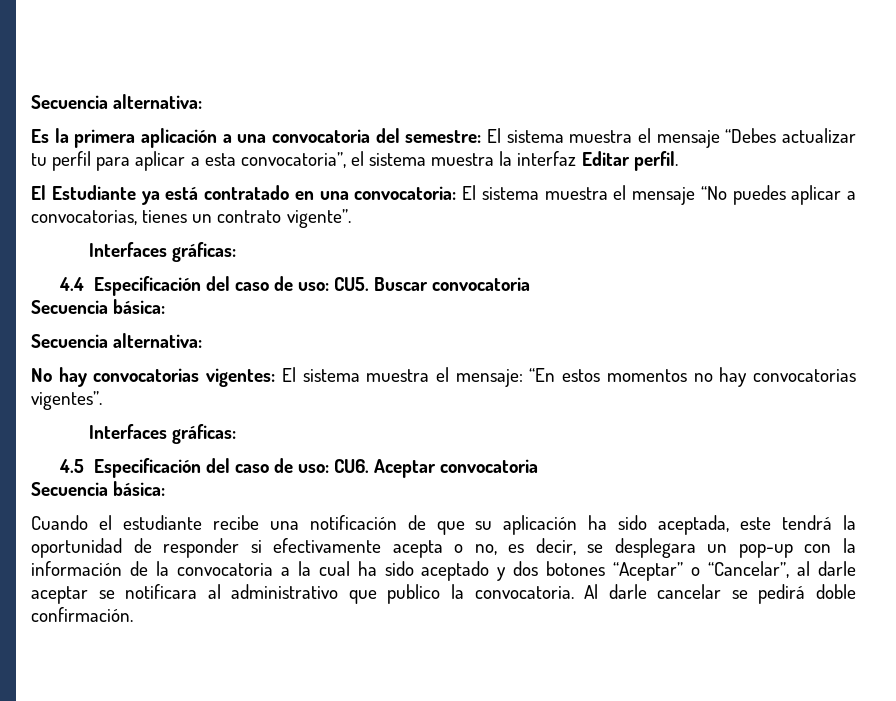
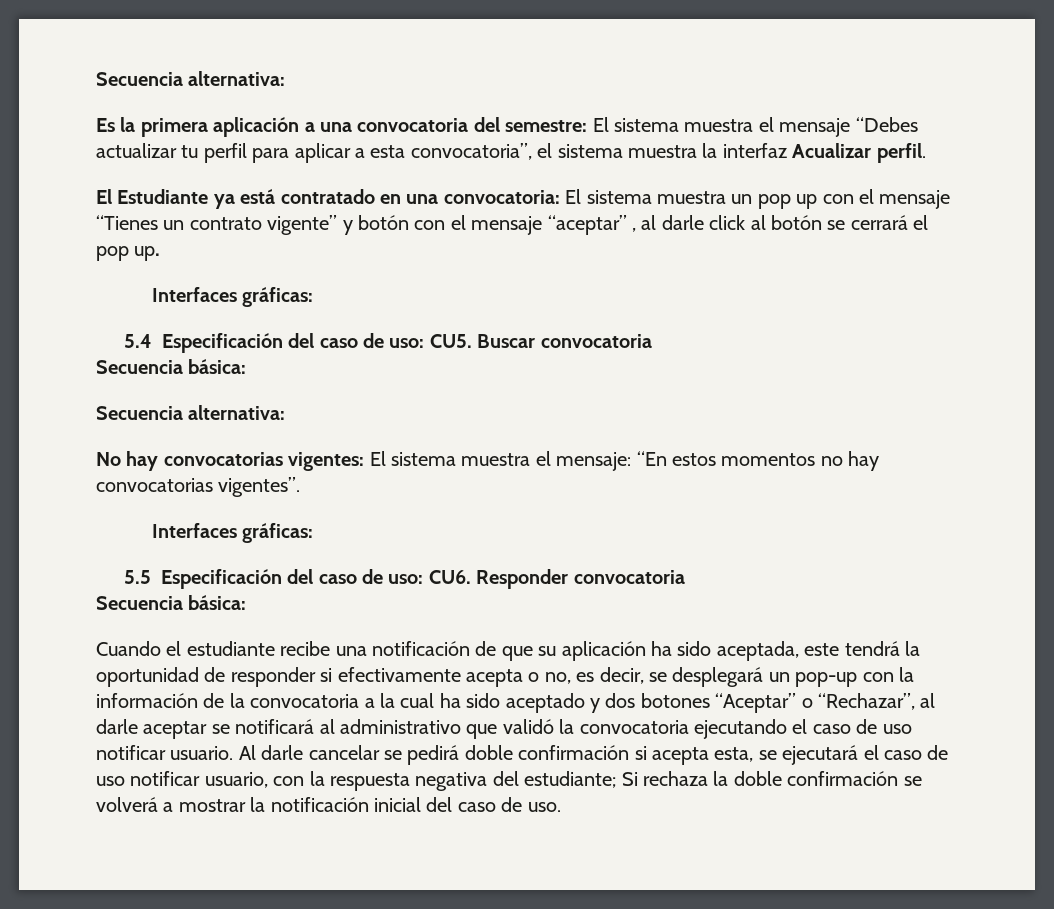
[581,151,630,166] Editar -> [792,143,872,158] Acualizar
[613,185,856,205] [31,209,351,228] [89,242,237,262] [59,277,85,291] el mensaje “No puedes aplicar a convocatorias, tienes un contrato vigente”. // Interfaces gráficas: // 4.4 -> [731,189,951,209] [96,215,929,235] [96,246,161,261] [151,287,313,307] [123,334,152,348] un pop up con el mensaje “Tienes un contrato vigente” y botón con el mensaje “aceptar” , al darle click al botón se cerrará el pop up. // Interfaces gráficas: // 5.4
[59,459,85,473] 4.5 -> [123,570,151,584] 5.5
[374,459,437,478] Aceptar -> [476,569,569,589] Responder
[614,538,696,558] desplegara -> [672,667,764,687] desplegará
[708,561,790,578] “Cancelar”, -> [817,693,915,710] “Rechazar”,
[125,584,198,599] notificara -> [235,719,315,734] notificará
[387,584,574,604] publico la convocatoria. -> [502,719,912,739] [96,745,234,760] validó la convocatoria ejecutando el caso de uso notificar usuario.
[31,607,133,622] confirmación. -> [518,745,949,765] [96,771,922,791] [96,797,561,812] confirmación si acepta esta, se ejecutará el caso de uso notificar usuario, con la respuesta negativa del estudiante; Si rechaza la doble confirmación se volverá a mostrar la notificación inicial del caso de uso.

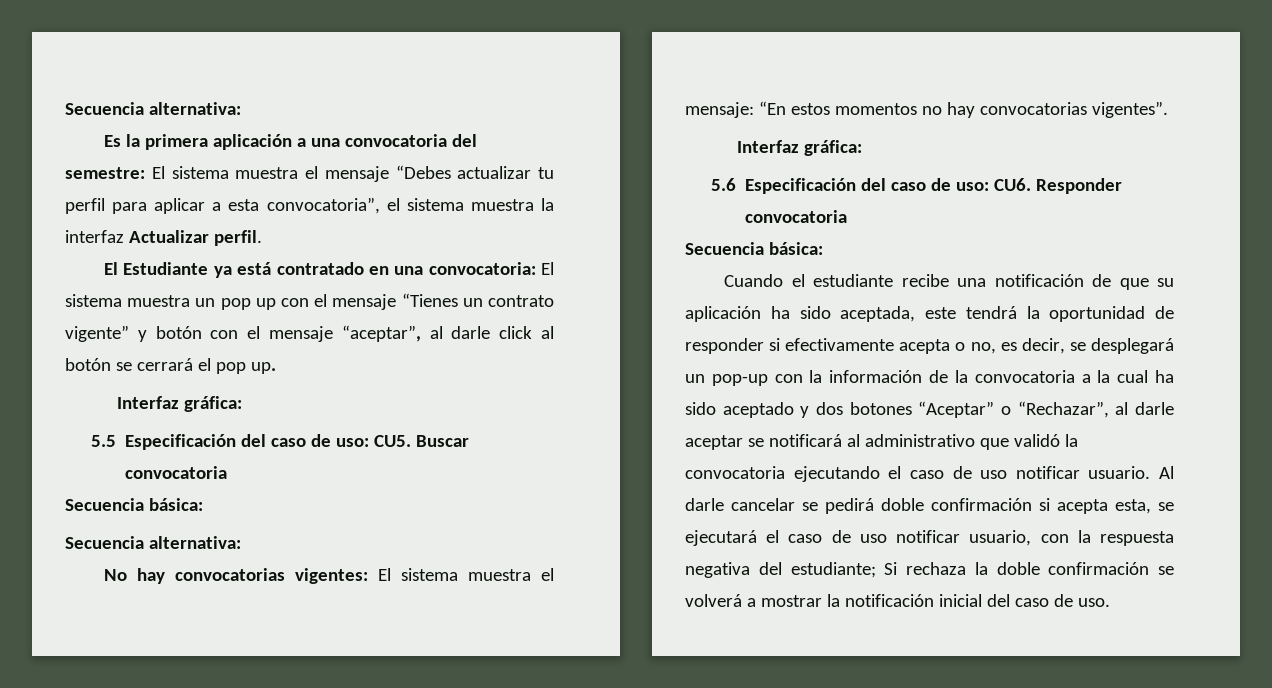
[792,143,872,158] Acualizar -> [128,230,209,243] Actualizar
[547,215,636,235] “aceptar” , -> [341,325,421,342] “aceptar”,
[151,287,313,307] [123,334,152,348] Interfaces gráficas: // 5.4 -> [116,396,242,412] [90,435,116,447] Interfaz gráfica: // 5.5
[151,523,313,543] [123,570,151,584] Interfaces gráficas: // 5.5 -> [736,140,862,156] [710,178,736,191] Interfaz gráfica: // 5.6

